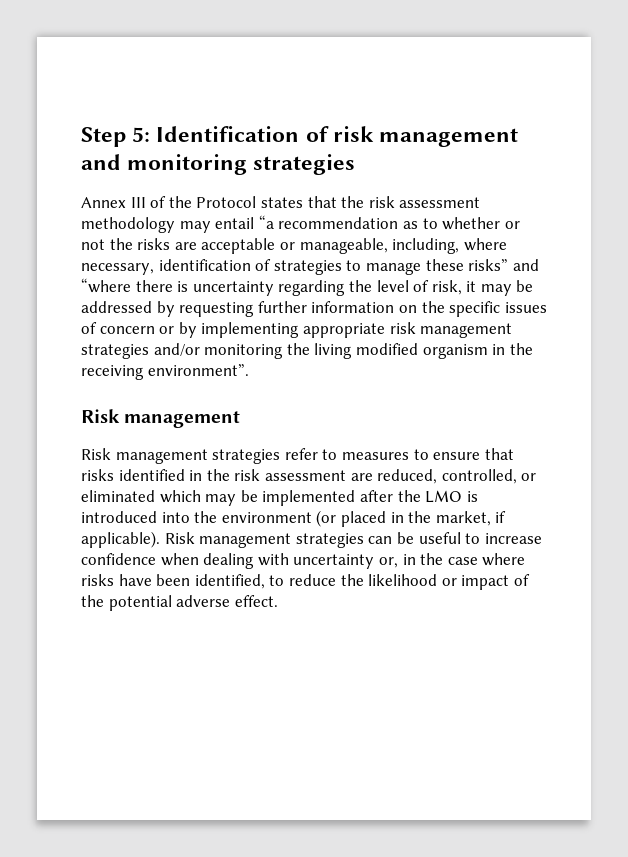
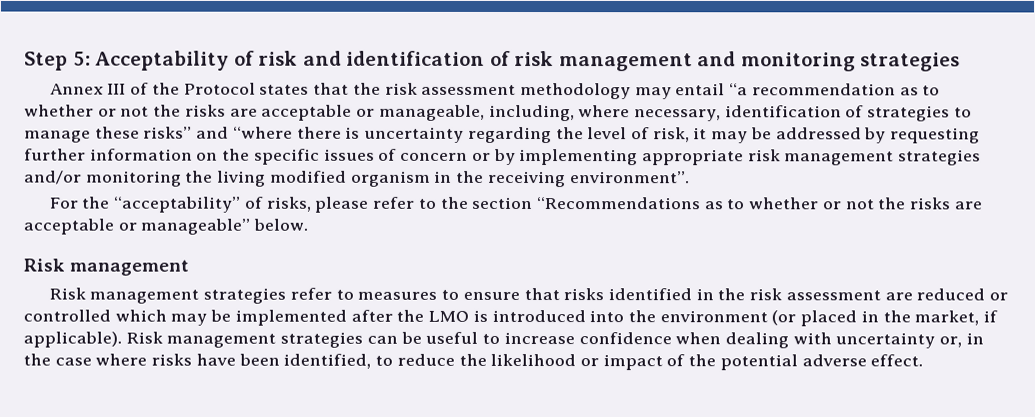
[156,126,300,142] Identification -> [95,50,486,71] Acceptability of risk and identification
(249, 370) none -> [48,196,983,213] [23,218,309,235] // For the “acceptability” of risks, please refer to the section “Recommendations as to whether or not the risks are acceptable or manageable” below.
[377,469,537,484] [81,490,155,502] reduced, controlled, or eliminated -> [916,288,1009,301] [23,309,111,322] reduced or controlled

